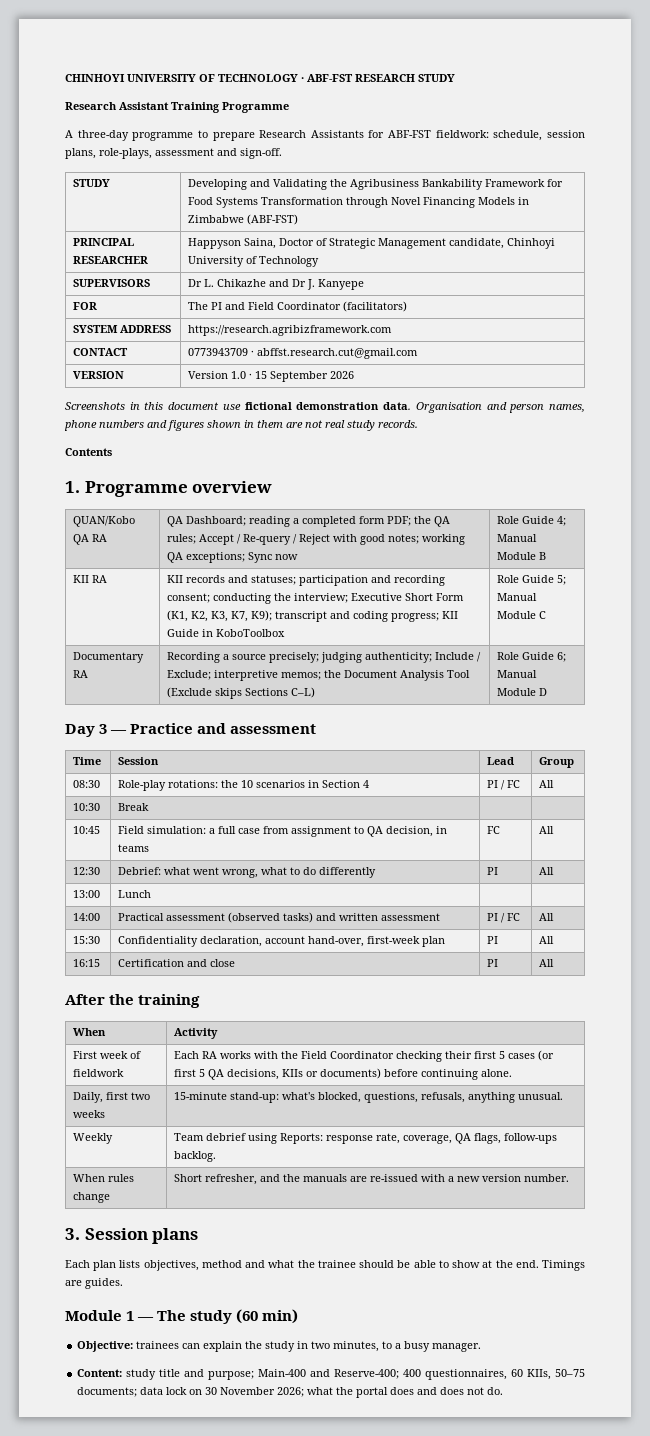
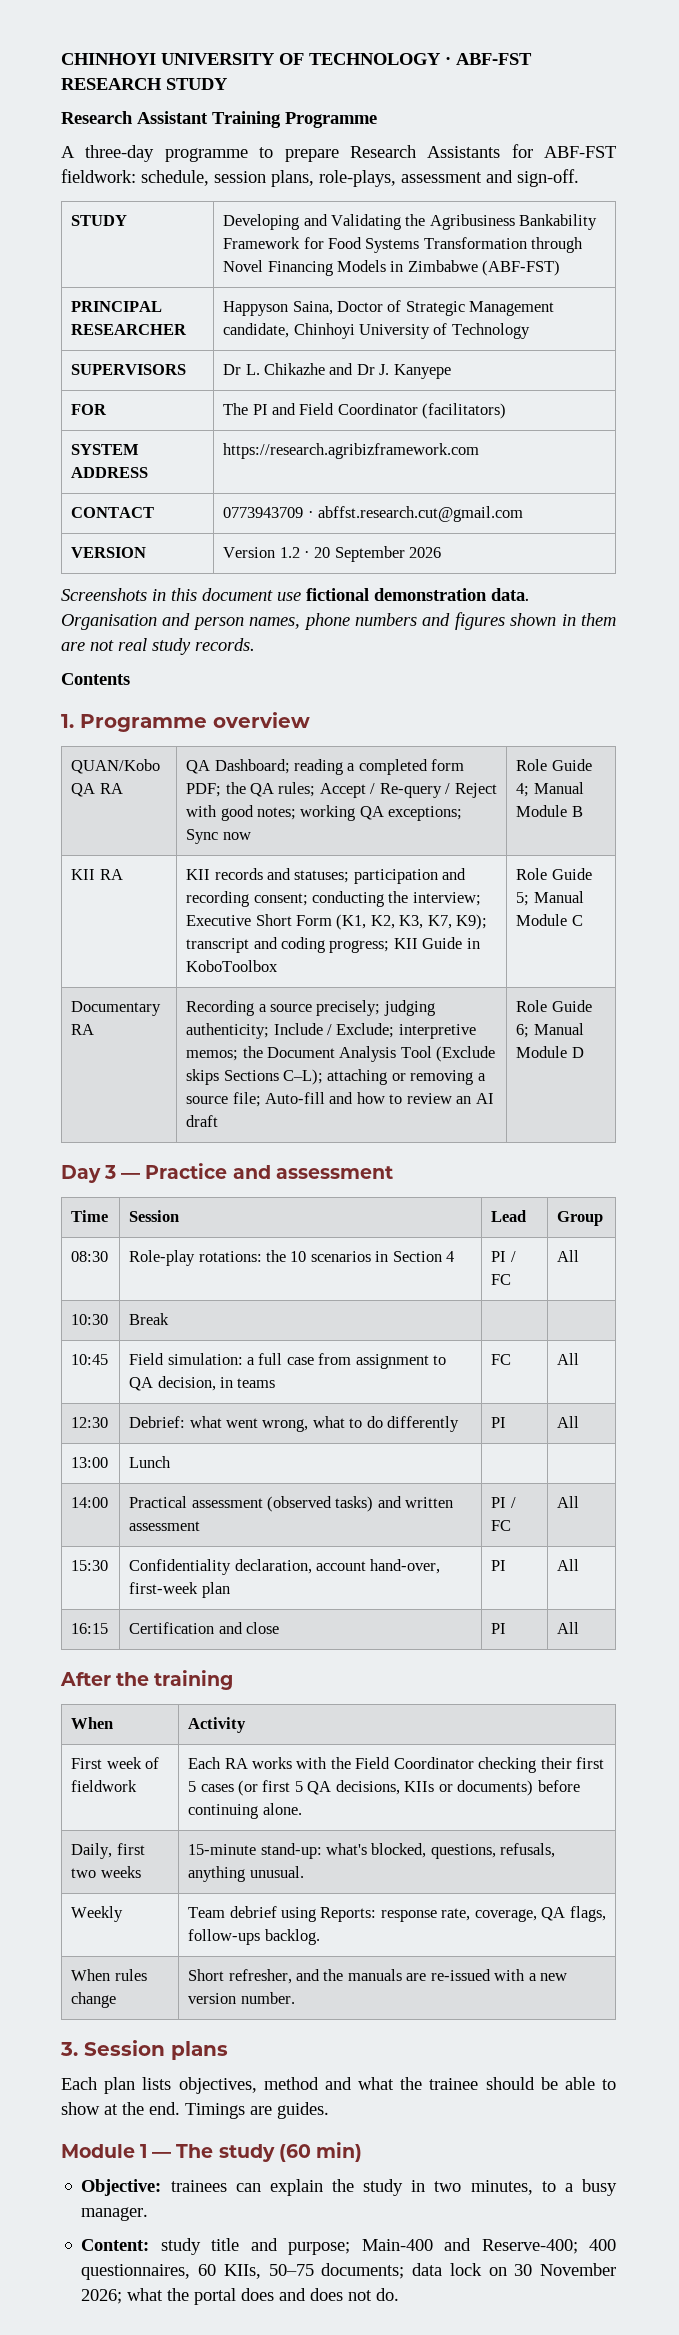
[231,371,268,379] 1.0 · 15 -> [279,547,331,558] 1.2 · 20
[291,687,316,698] C–L) -> [282,1069,486,1085] [186,1092,494,1107] [186,1115,219,1127] C–L); attaching or removing a source file; Auto-fill and how to review an AI draft

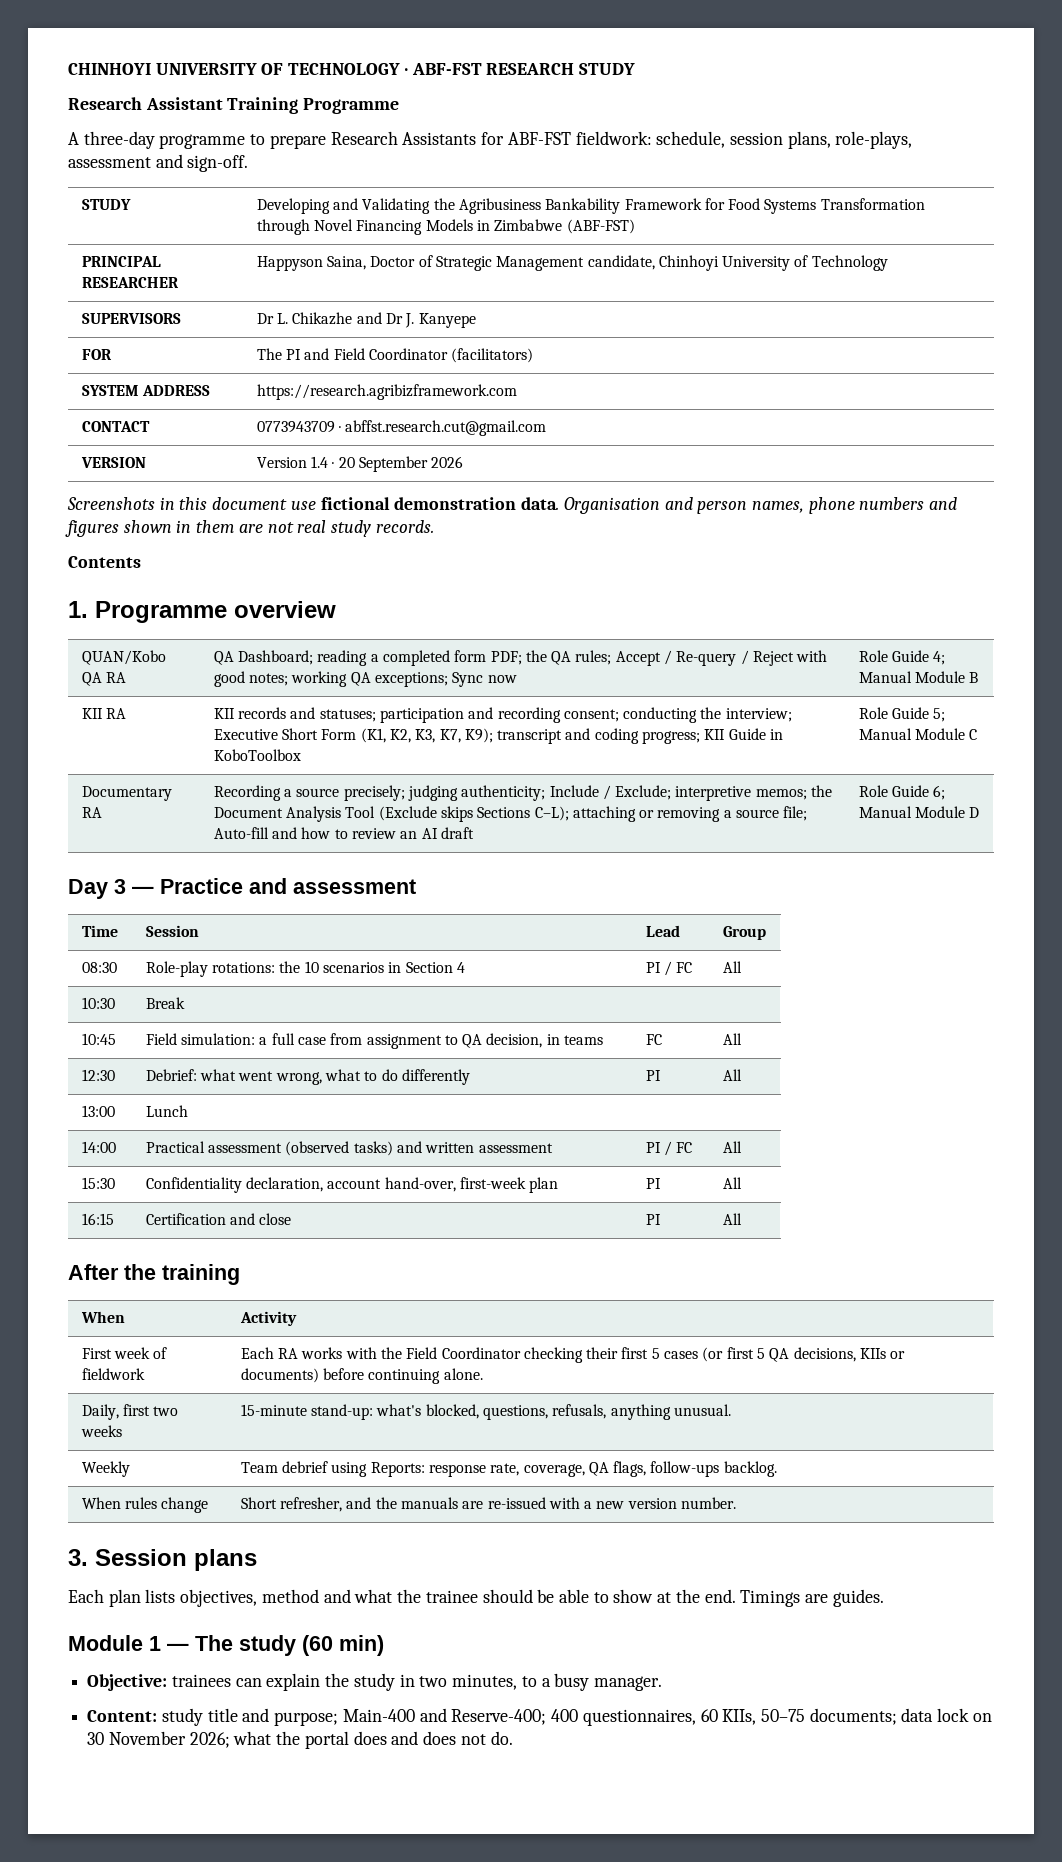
[279,547,300,558] 1.2 -> [310,456,328,468] 1.4

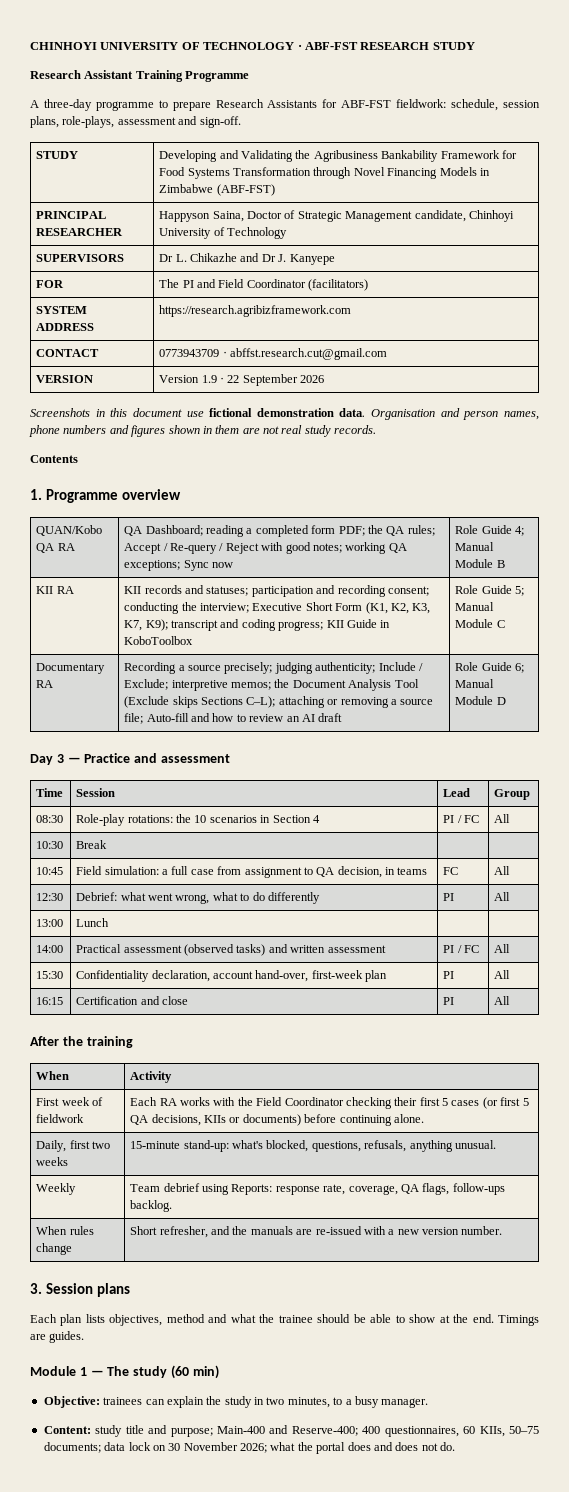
[310,456,355,468] 1.4 · 20 -> [201,375,240,383] 1.9 · 22

